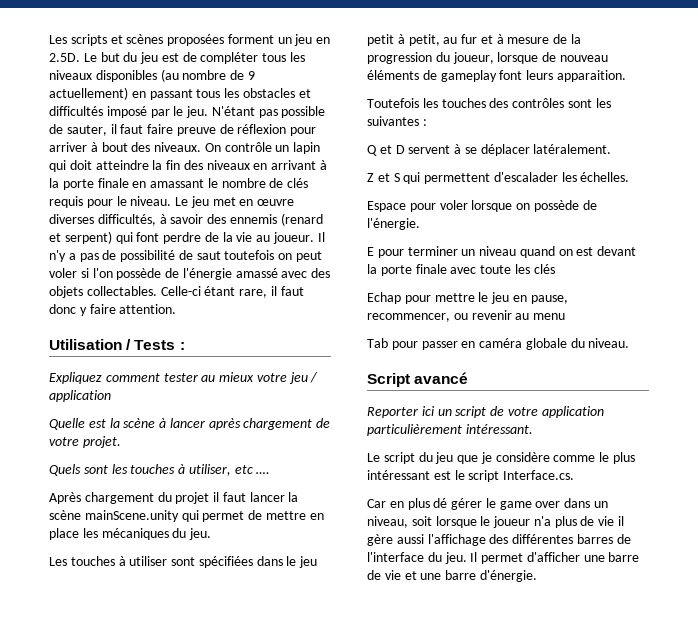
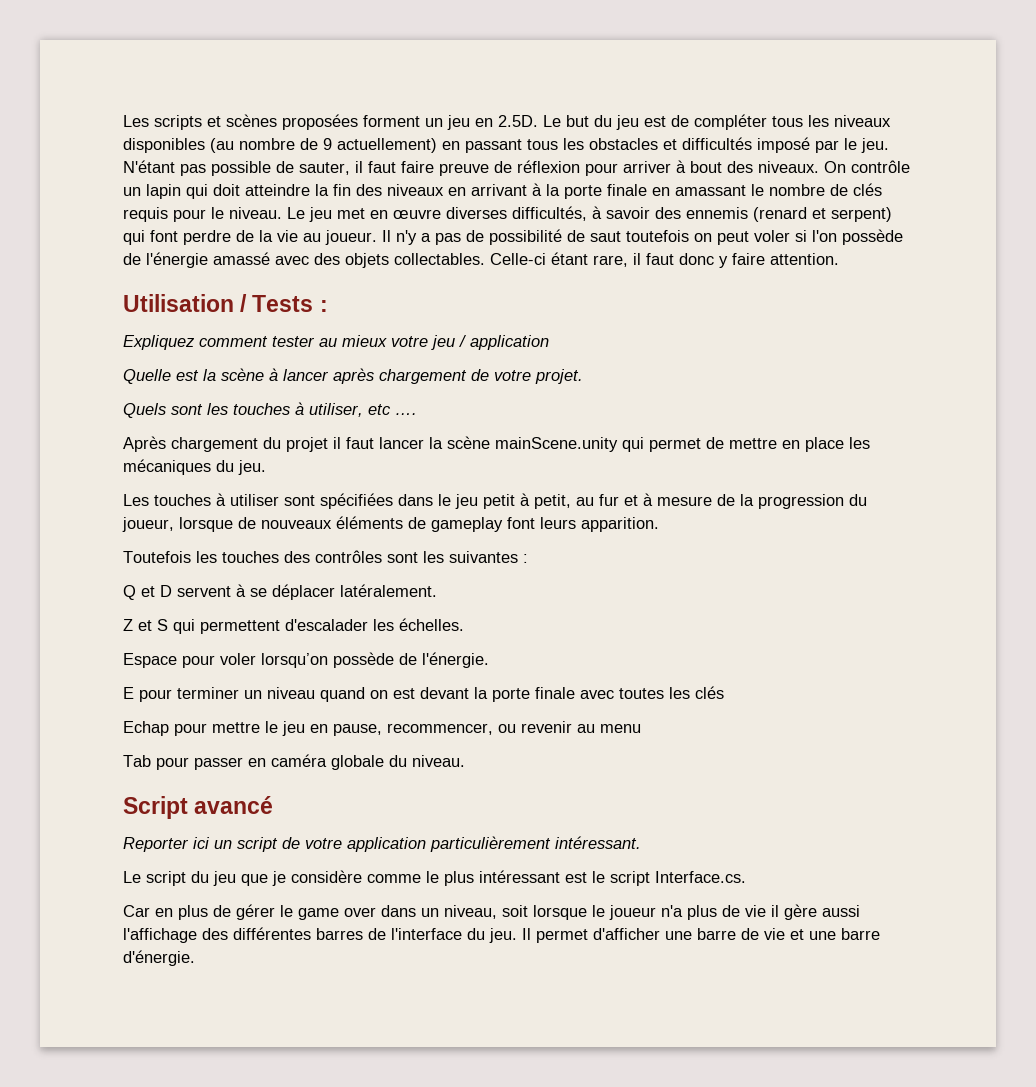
[559,55,608,62] nouveau -> [261,520,332,529] nouveaux
[556,70,626,82] apparaition. -> [581,517,659,532] apparition.
[471,200,531,212] lorsque on -> [261,653,328,668] lorsqu’on
[480,265,512,274] toute -> [619,688,664,699] toutes
[433,498,448,508] dé -> [213,905,231,917] de

